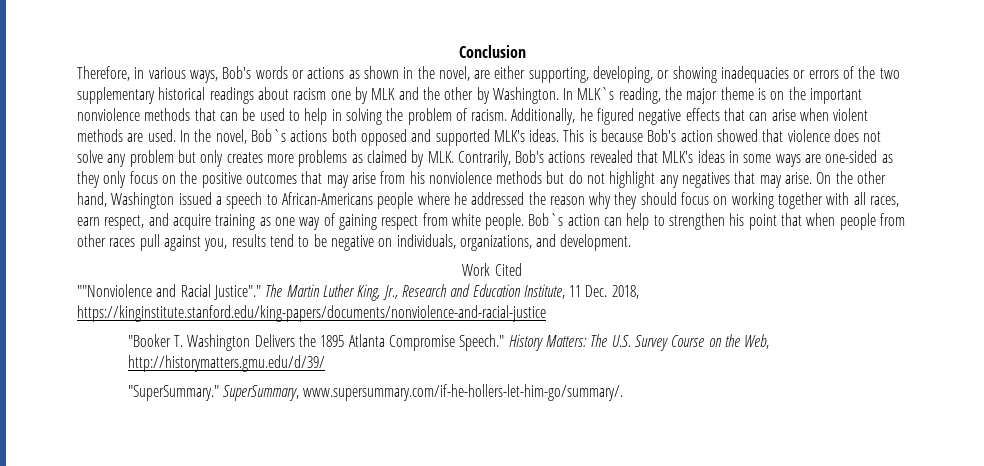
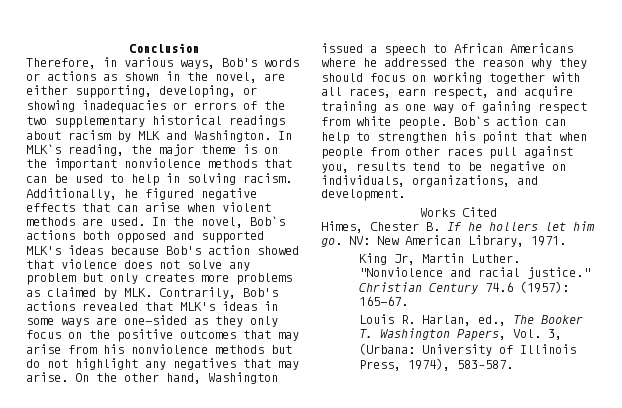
[330,91,351,100] one -> (111, 135) none
[422,87,490,104] the other by -> (187, 135) none
[386,108,467,125] the problem of -> (236, 179) none
[529,129,597,142] ideas. This is -> [68,245,103,255] ideas
[281,192,414,209] African-Americans people -> [454,43,573,53] African Americans
[462,263,491,276] Work -> [420,208,455,217] Works
[77,284,639,301] [77,305,546,322] [127,334,770,351] [127,355,325,372] [127,384,624,401] ""Nonviolence and Racial Justice"." The Martin Luther King, Jr., Research and Education Institute, 11 Dec. 2018, https://kinginstitute.stanford.edu/king-papers/documents/nonviolence-and-racial-justice // "Booker T. Washington Delivers the 1895 Atlanta Compromise Speech." History Matters: The U.S. Survey Course on the Web, http://historymatters.gmu.edu/d/39/ // "SuperSummary." SuperSummary, www.supersummary.com/if-he-hollers-let-him-go/summary/. -> [321,221,595,233] [321,235,566,247] [359,253,521,265] [359,267,591,279] [359,281,570,294] [359,296,409,306] [359,314,584,326] [359,328,563,341] [359,343,577,356] [359,358,514,371] Himes, Chester B. If he hollers let him go. NV: New American Library, 1971. // King Jr, Martin Luther. "Nonviolence and racial justice." Christian Century 74.6 (1957): 165-67. // Louis R. Harlan, ed., The Booker T. Washington Papers, Vol. 3, (Urbana: University of Illinois Press, 1974), 583–587.

